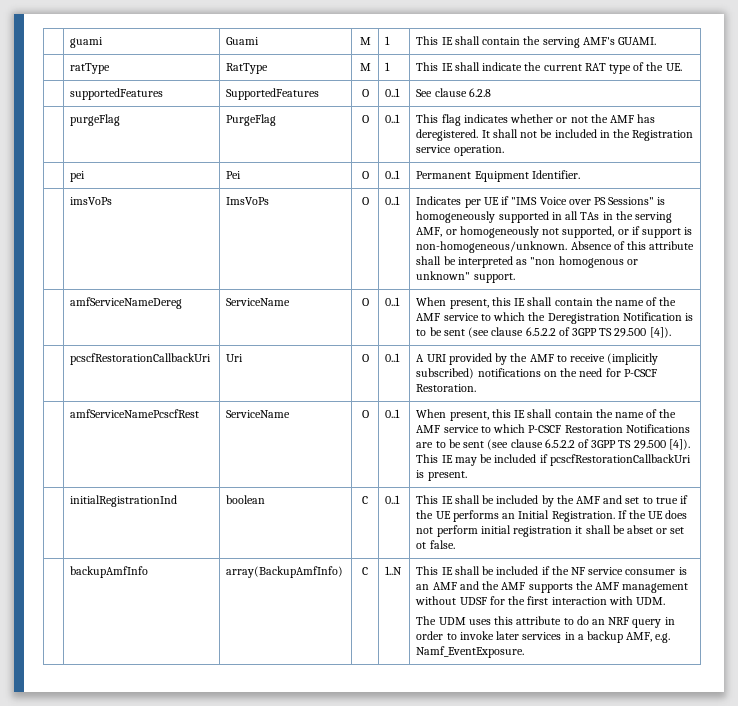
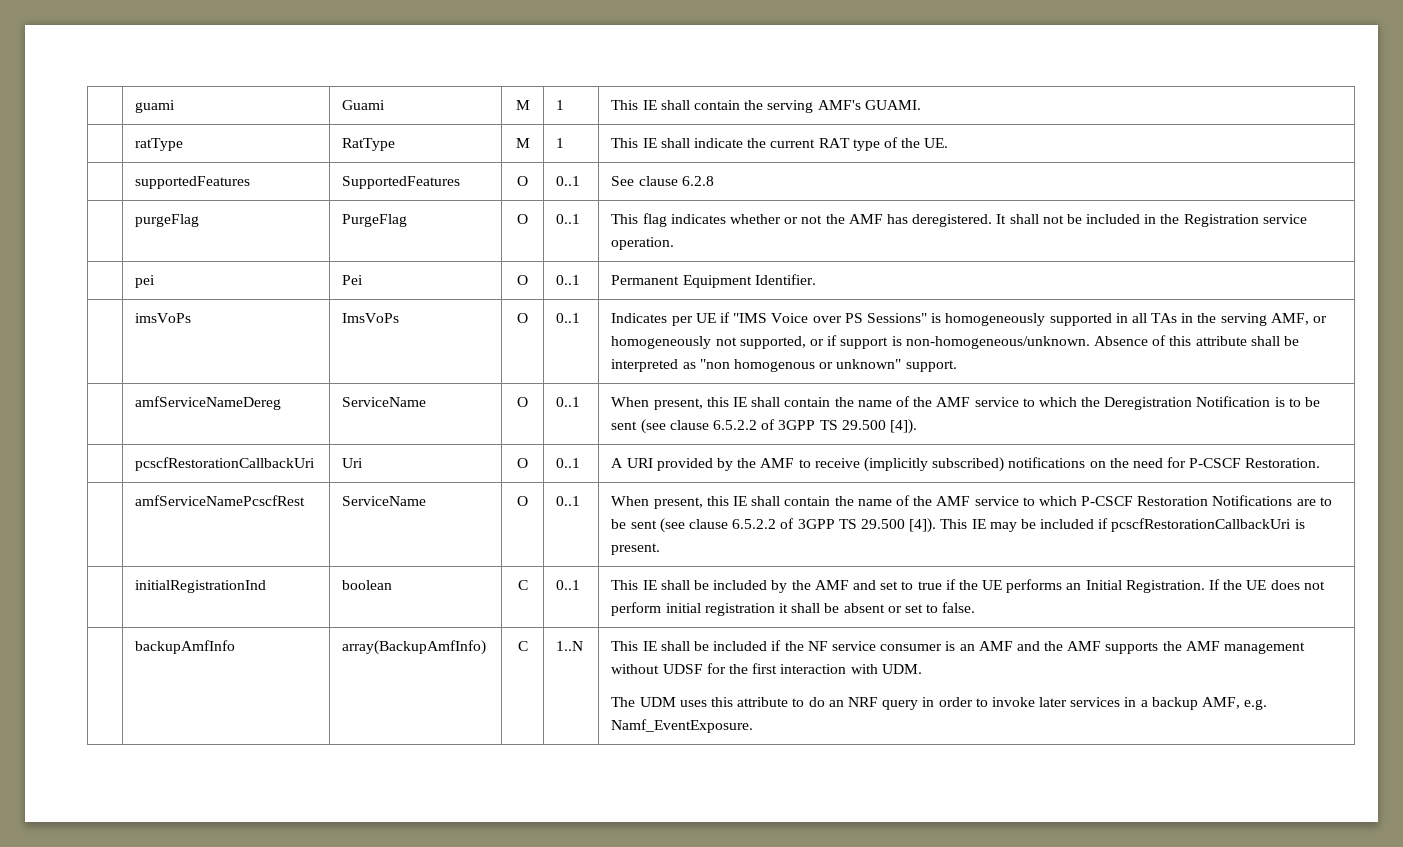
[626,525,653,534] abset -> [843,603,885,613] absent
[416,542,427,549] ot -> [926,604,939,613] to

